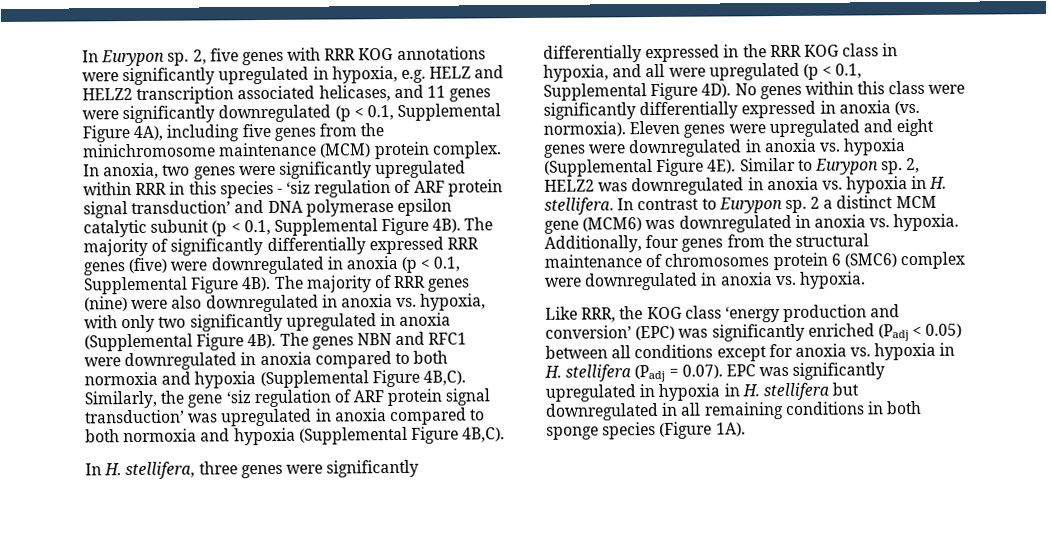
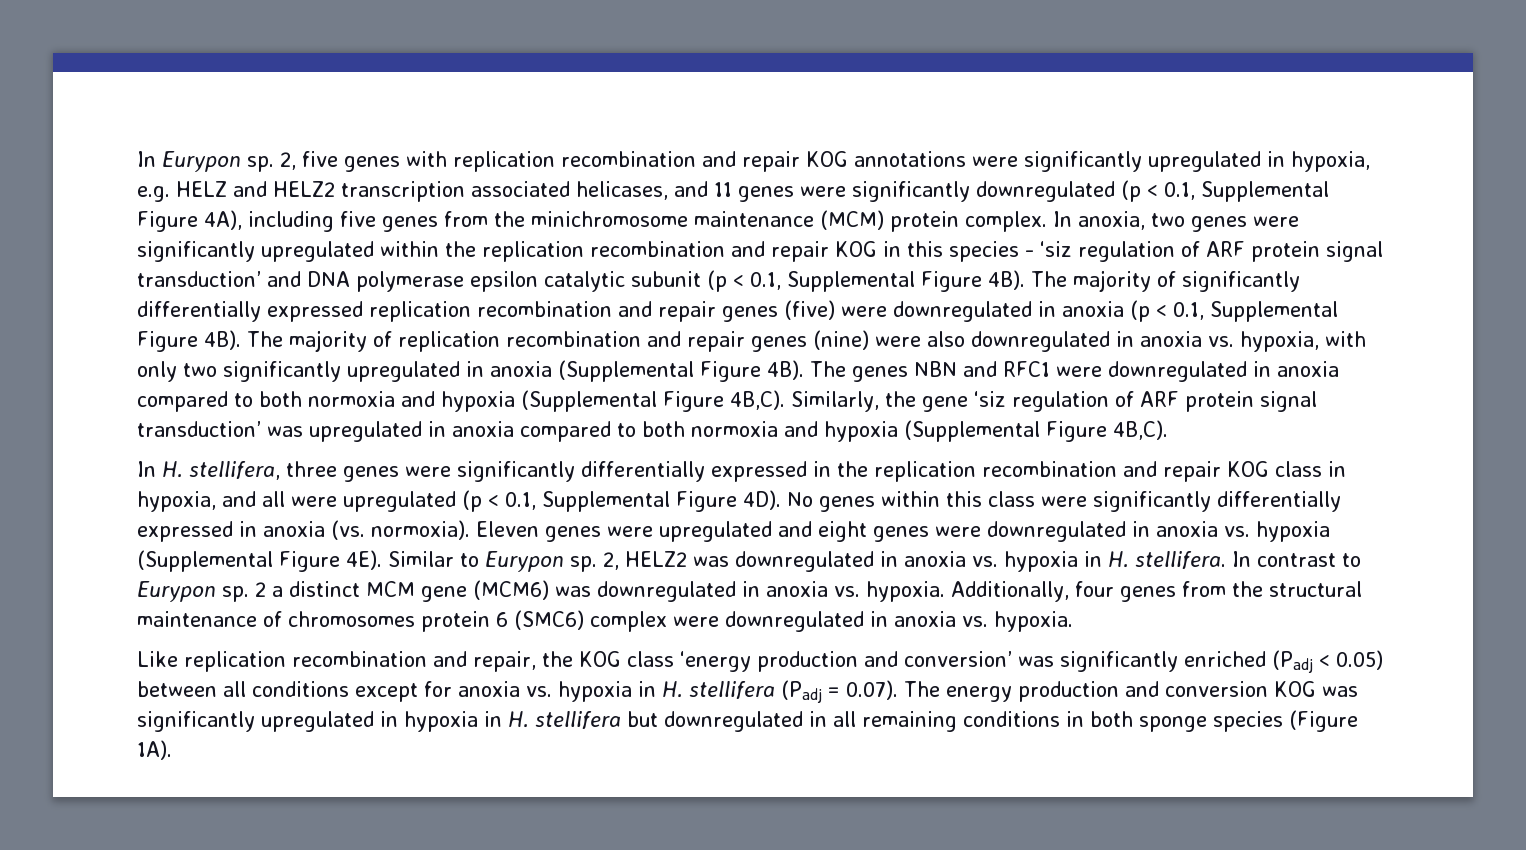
[324,48,357,61] RRR -> [453,151,800,172] replication recombination and repair
[135,182,168,195] RRR -> [445,241,877,262] the replication recombination and repair KOG
[446,237,479,250] RRR -> [369,301,716,322] replication recombination and repair
[393,275,427,289] RRR -> [398,331,745,352] replication recombination and repair
[769,44,802,58] RRR -> [874,461,1221,482] replication recombination and repair
[581,307,617,323] RRR, -> [184,651,536,672] replication recombination and repair,
[635,325,676,341] (EPC) -> (1012, 659) none
[725,364,756,377] EPC -> [904,681,1316,702] The energy production and conversion KOG

